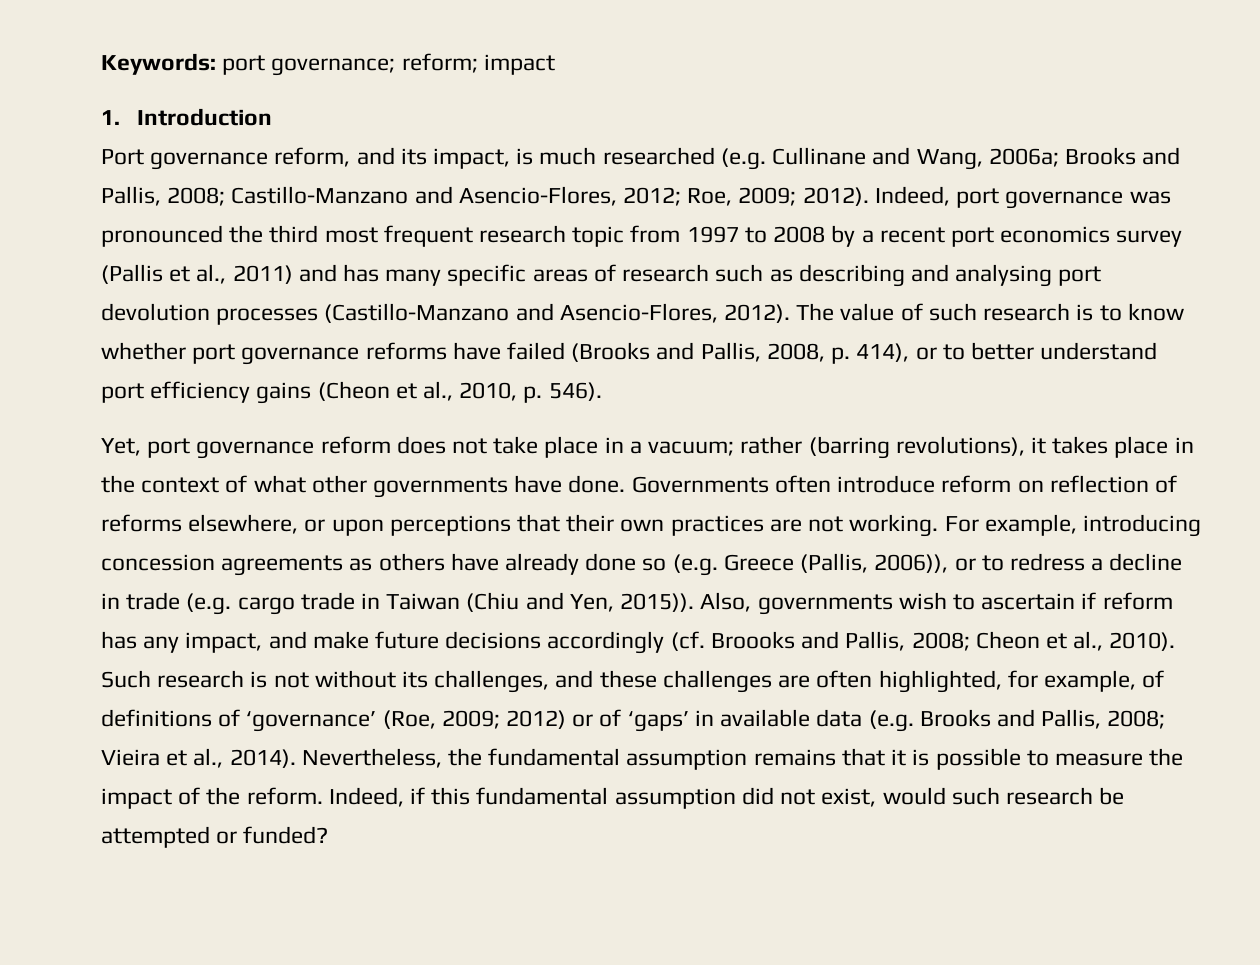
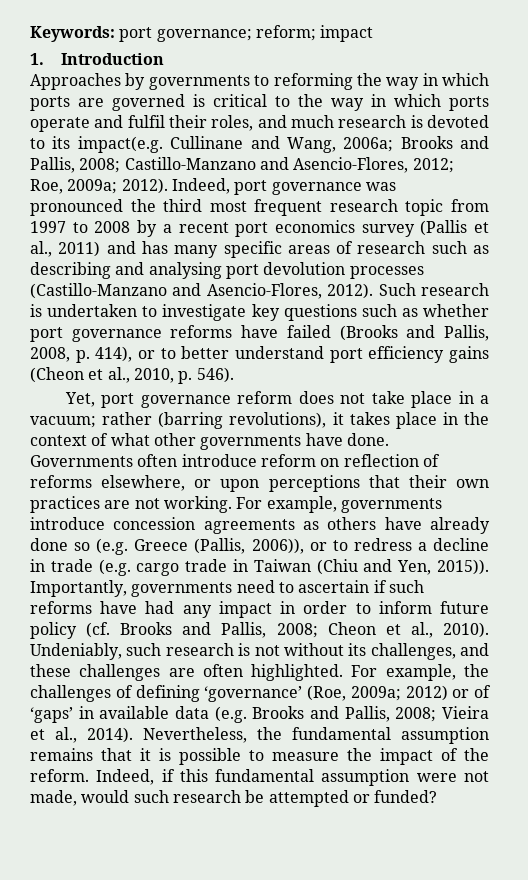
[101,147,766,170] Port governance reform, and its impact, is much researched (e.g. -> [30,73,489,90] [30,94,489,111] [30,115,489,132] [30,136,163,153] Approaches by governments to reforming the way in which ports are governed is critical to the way in which ports operate and fulfil their roles, and much research is devoted to its impact(e.g.
[738,187,797,206] 2009; -> [67,179,118,194] 2009a;
[796,303,1184,321] The value of such research is to know -> [378,283,490,296] [30,304,418,321] Such research is undertaken to investigate key questions such as
[1082,514,1201,537] introducing -> [340,498,442,513] [30,517,105,530] governments introduce
[700,592,1173,615] [101,631,795,654] Also, governments wish to ascertain if reform has any impact, and make future decisions accordingly (cf. Broooks -> [30,580,424,597] [30,601,490,618] [30,622,173,639] Importantly, governments need to ascertain if such reforms have had any impact in order to inform future policy (cf. Brooks
[101,670,151,688] Such -> [30,643,162,660] Undeniably, such
[878,670,1165,693] [101,709,241,727] highlighted, for example, of definitions of -> [251,664,489,681] [30,685,200,702] highlighted. For example, the challenges of defining
[441,710,500,729] 2009; -> [350,686,401,701] 2009a;
[741,787,877,807] did not exist, -> [416,771,489,782] [30,790,77,806] were not made,

